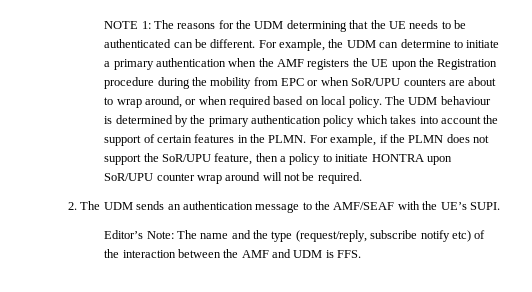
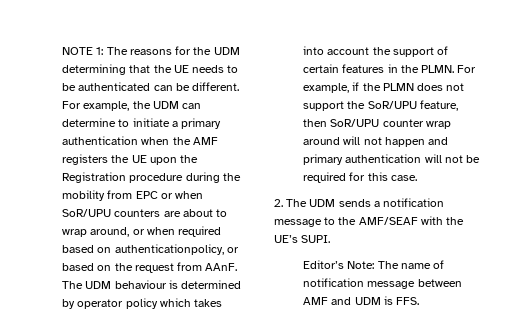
[321,96,382,108] local policy. -> [114,244,239,255] [62,262,238,273] authenticationpolicy, or based on the request from AAnF.
[190,115,322,127] the primary authentication -> [77,299,124,309] operator
[280,153,452,165] a policy to initiate HONTRA upon -> (328, 123) none
[302,172,362,184] be required. -> [384,137,449,147] [303,154,481,165] [303,172,417,183] happen and primary authentication will not be required for this case.
[167,201,253,210] an authentication -> [373,198,445,207] a notification
[231,230,486,242] [104,249,239,258] and the type (request/reply, subscribe notify etc) of the interaction between the -> [433,260,445,269] [303,278,462,289] of notification message between

